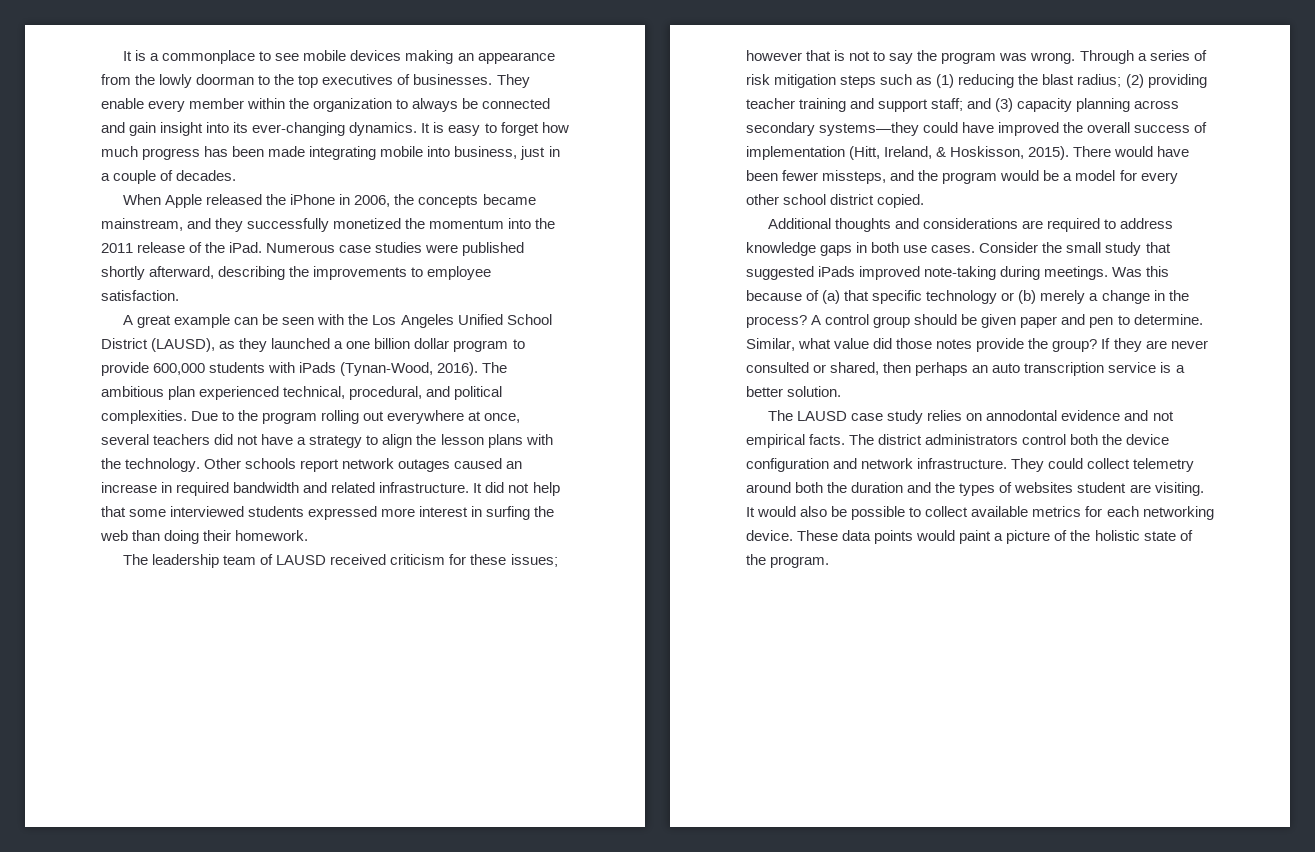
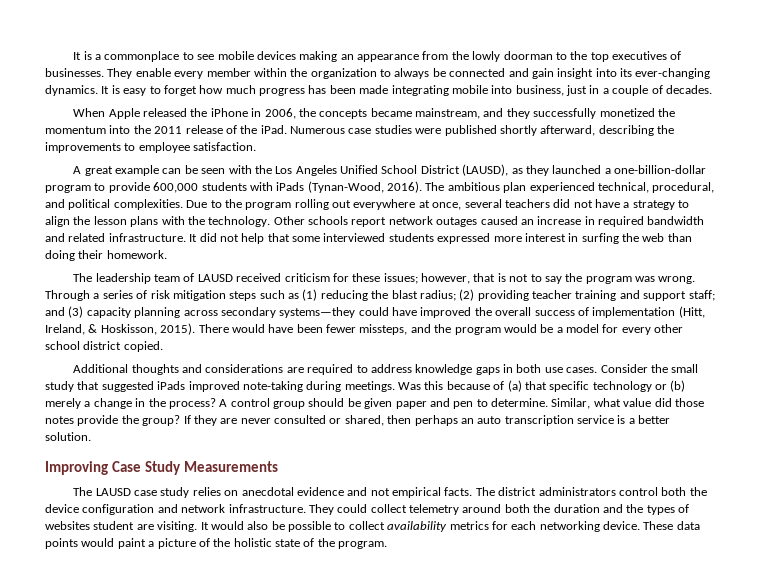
[346,338,450,349] one billion dollar -> [614,165,707,174] one-billion-dollar
[746,50,802,61] however -> [421,273,471,284] however,
(842, 391) none -> [45,461,278,475] // Improving Case Study Measurements
[986,410,1058,421] annodontal -> [241,487,294,496] anecdotal
[971,506,1029,517] available -> [387,521,448,532] availability

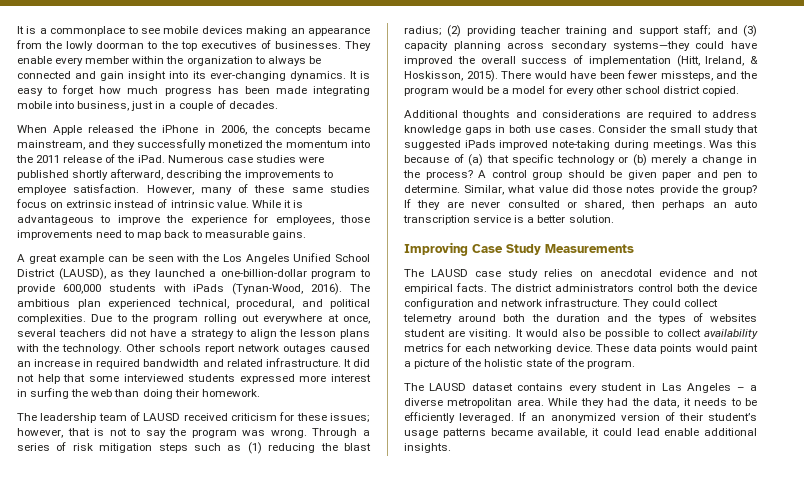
(257, 146) none -> [146,184,370,195] [16,199,303,208] [17,214,370,225] [17,230,306,240] However, many of these same studies focus on extrinsic instead of intrinsic value. While it is advantageous to improve the experience for employees, those improvements need to map back to measurable gains.
(388, 545) none -> [404,383,757,393] [404,398,757,408] [404,412,757,423] [404,428,757,438] [404,443,451,453] // The LAUSD dataset contains every student in Las Angeles – a diverse metropolitan area. While they had the data, it needs to be efficiently leveraged. If an anonymized version of their student’s usage patterns became available, it could lead enable additional insights.

